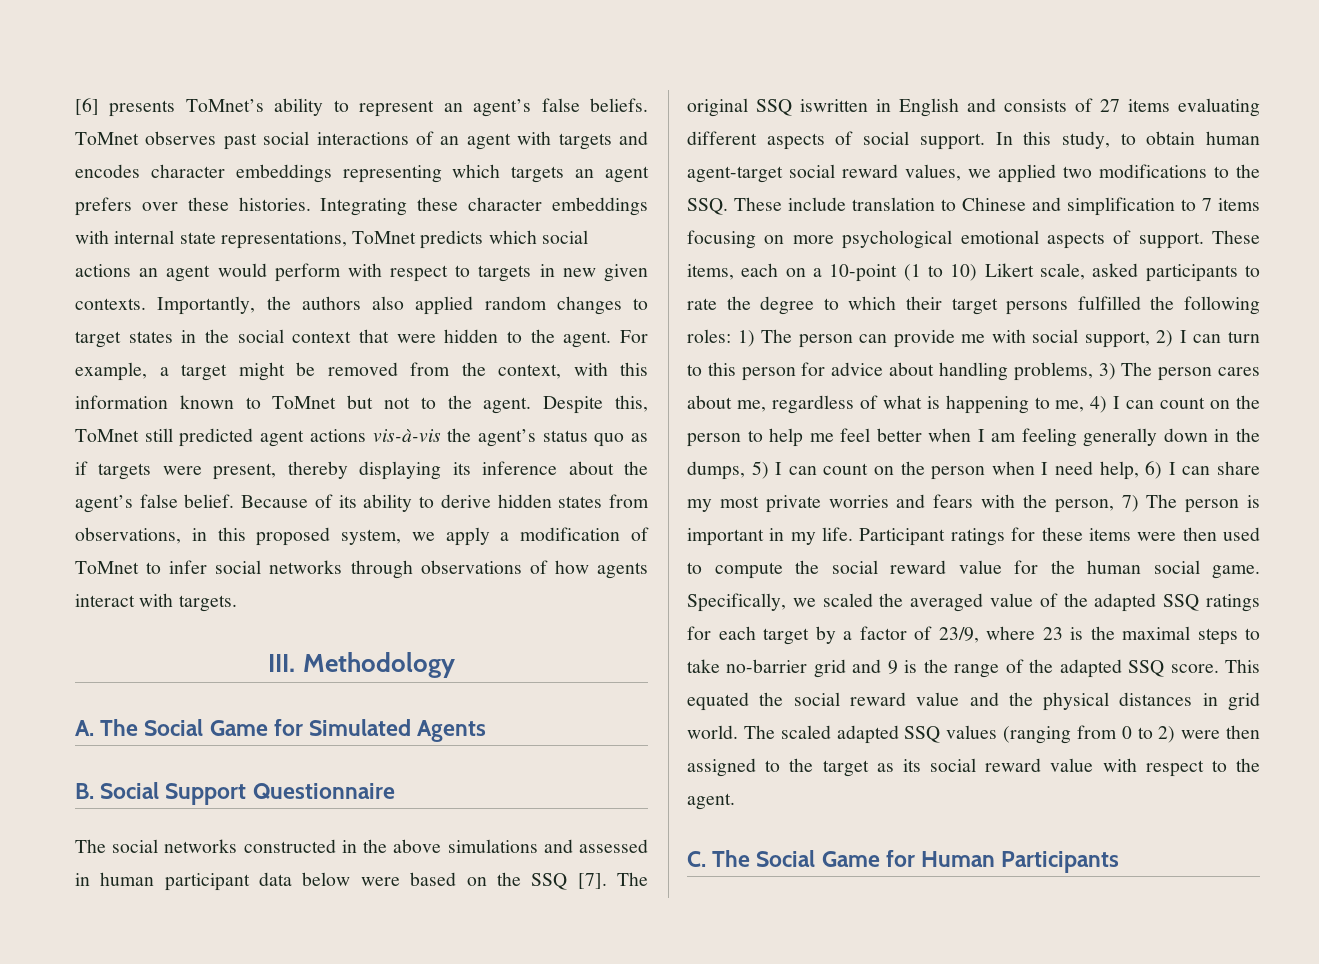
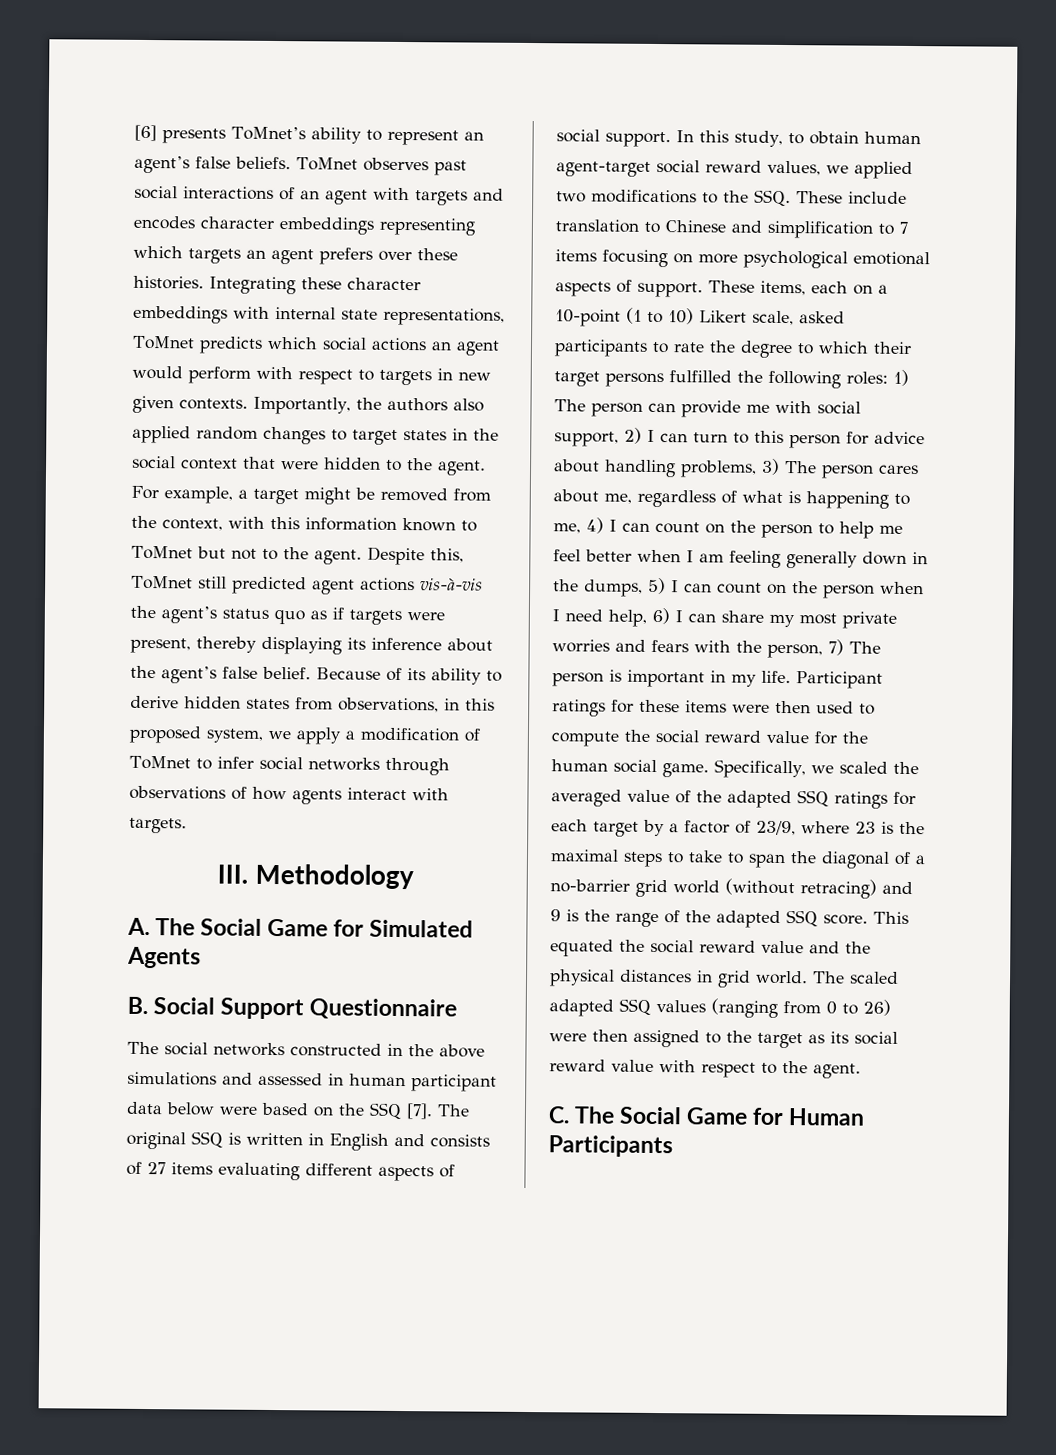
[800,99,868,112] iswritten -> [228,1132,303,1146] is written
[726,659,846,678] no-barrier grid -> [727,851,926,869] [550,878,877,899] to span the diagonal of a no-barrier grid world (without retracing)
[1158,726,1176,743] 2) -> [863,999,891,1016] 26)

